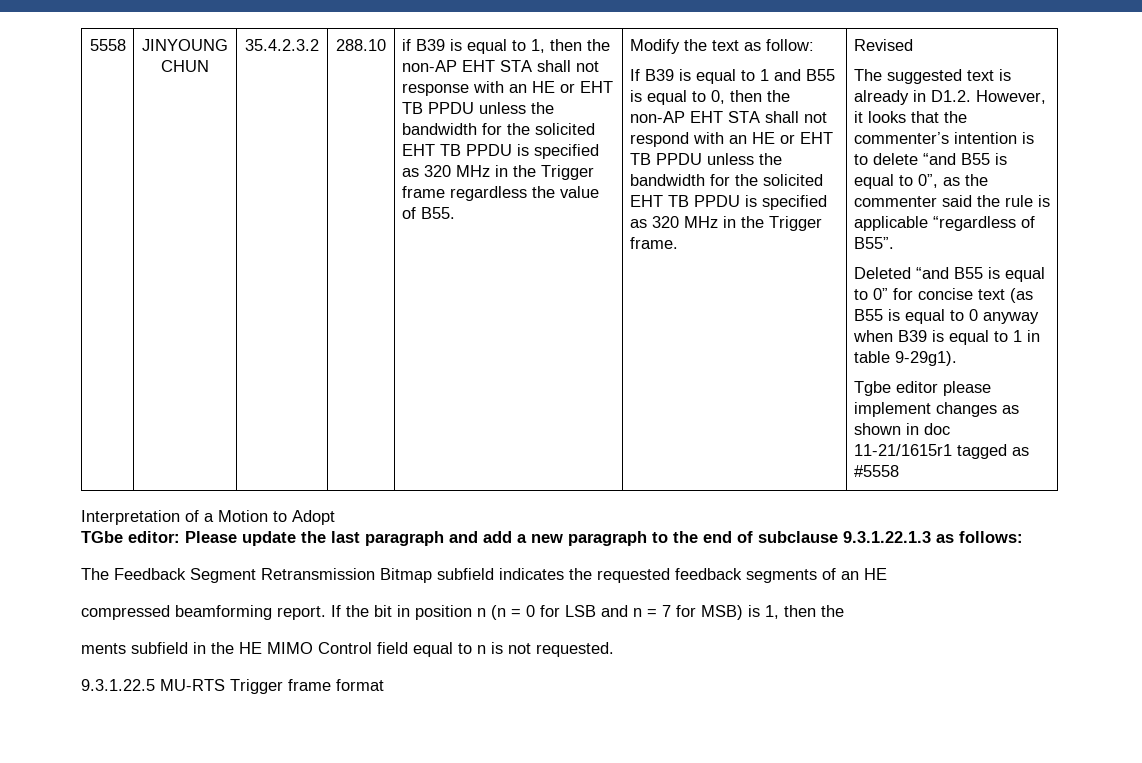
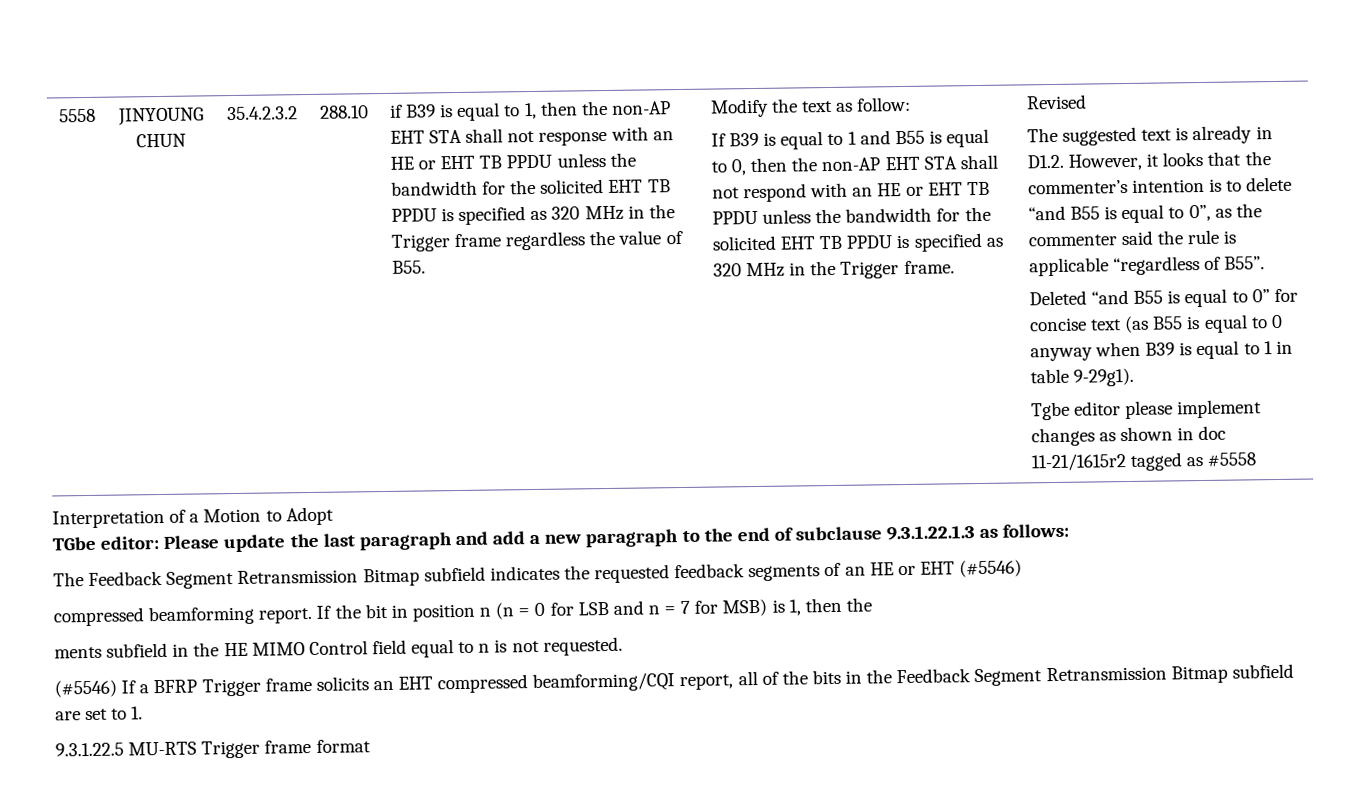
[853,444,952,456] 11-21/1615r1 -> [1030,453,1126,472] 11-21/1615r2
(887, 574) none -> [897,559,1023,578] or EHT (#5546)
(614, 649) none -> [54,663,1294,698] [55,706,144,721] // (#5546) If a BFRP Trigger frame solicits an EHT compressed beamforming/CQI report, all of the bits in the Feedback Segment Retransmission Bitmap subfield are set to 1.

